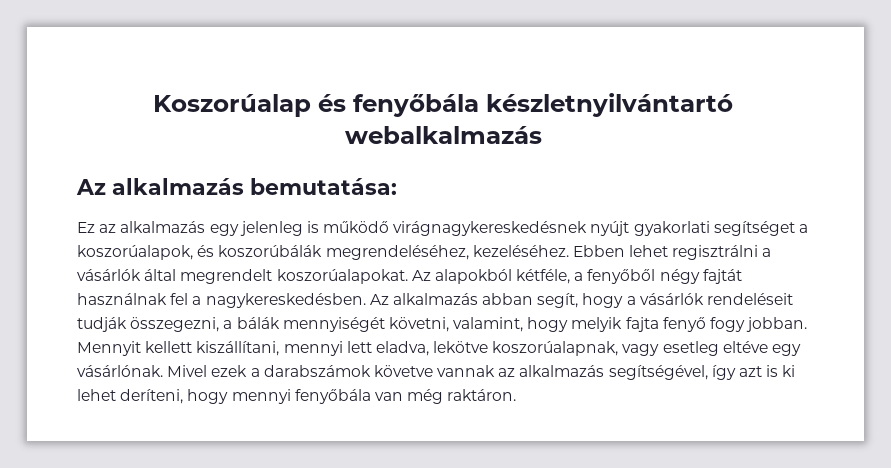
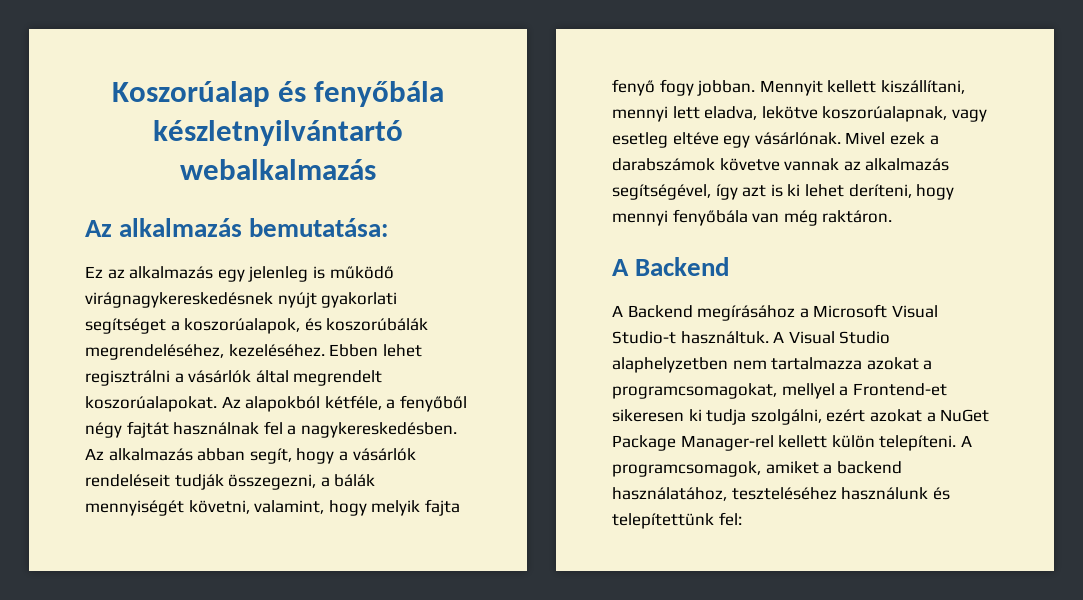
(517, 395) none -> [612,257,730,276] [612,304,938,321] [612,331,891,344] [612,357,933,373] [612,383,947,399] [612,409,990,425] [612,435,972,451] [612,461,902,477] [612,487,950,501] [612,512,742,529] // A Backend // A Backend megírásához a Microsoft Visual Studio-t használtuk. A Visual Studio alaphelyzetben nem tartalmazza azokat a programcsomagokat, mellyel a Frontend-et sikeresen ki tudja szolgálni, ezért azokat a NuGet Package Manager-rel kellett külön telepíteni. A programcsomagok, amiket a backend használatához, teszteléséhez használunk és telepítettünk fel:

